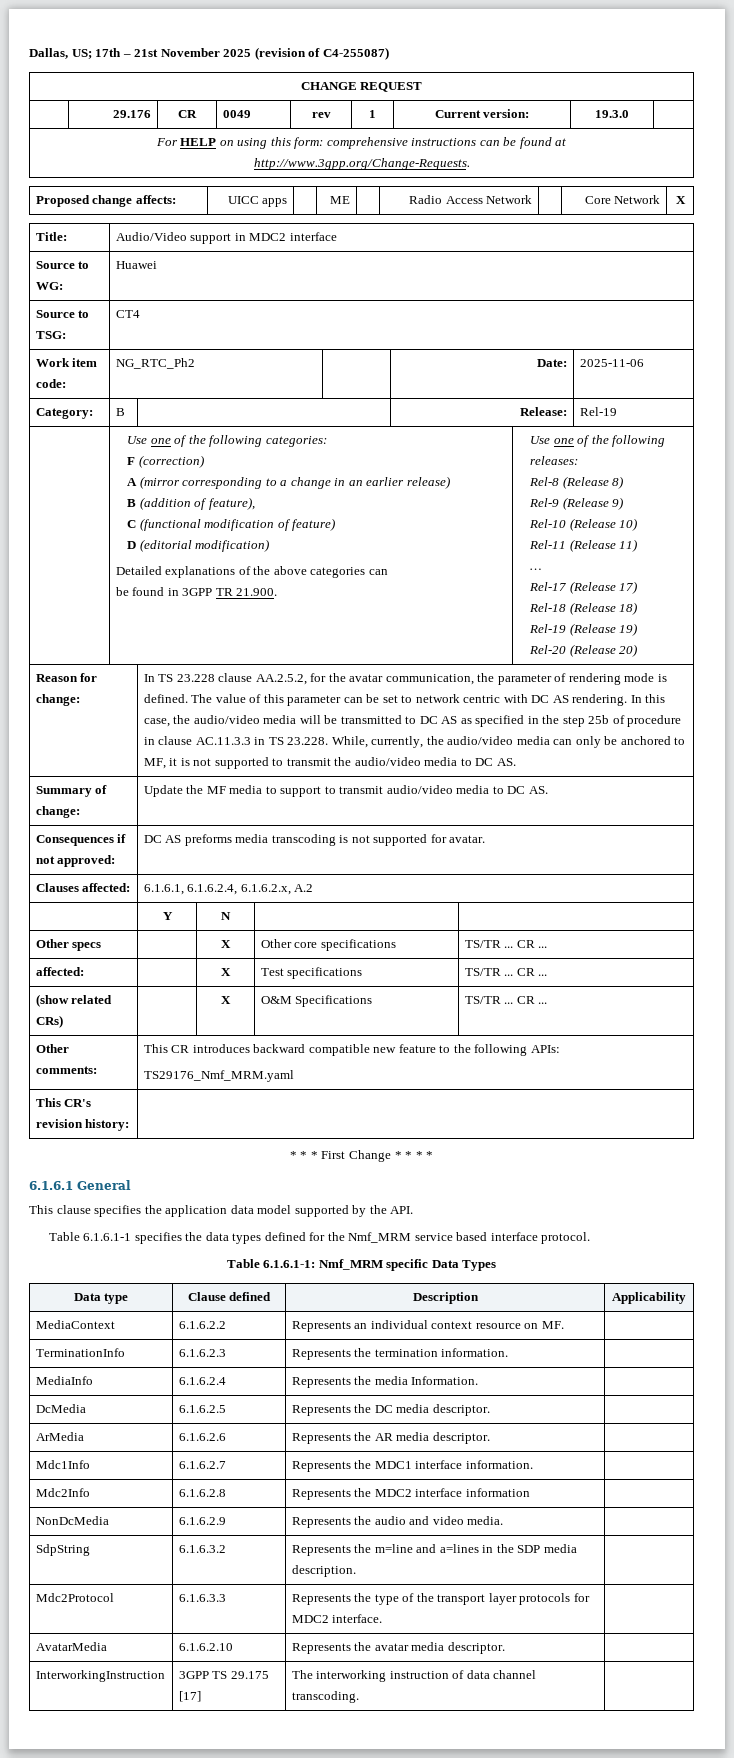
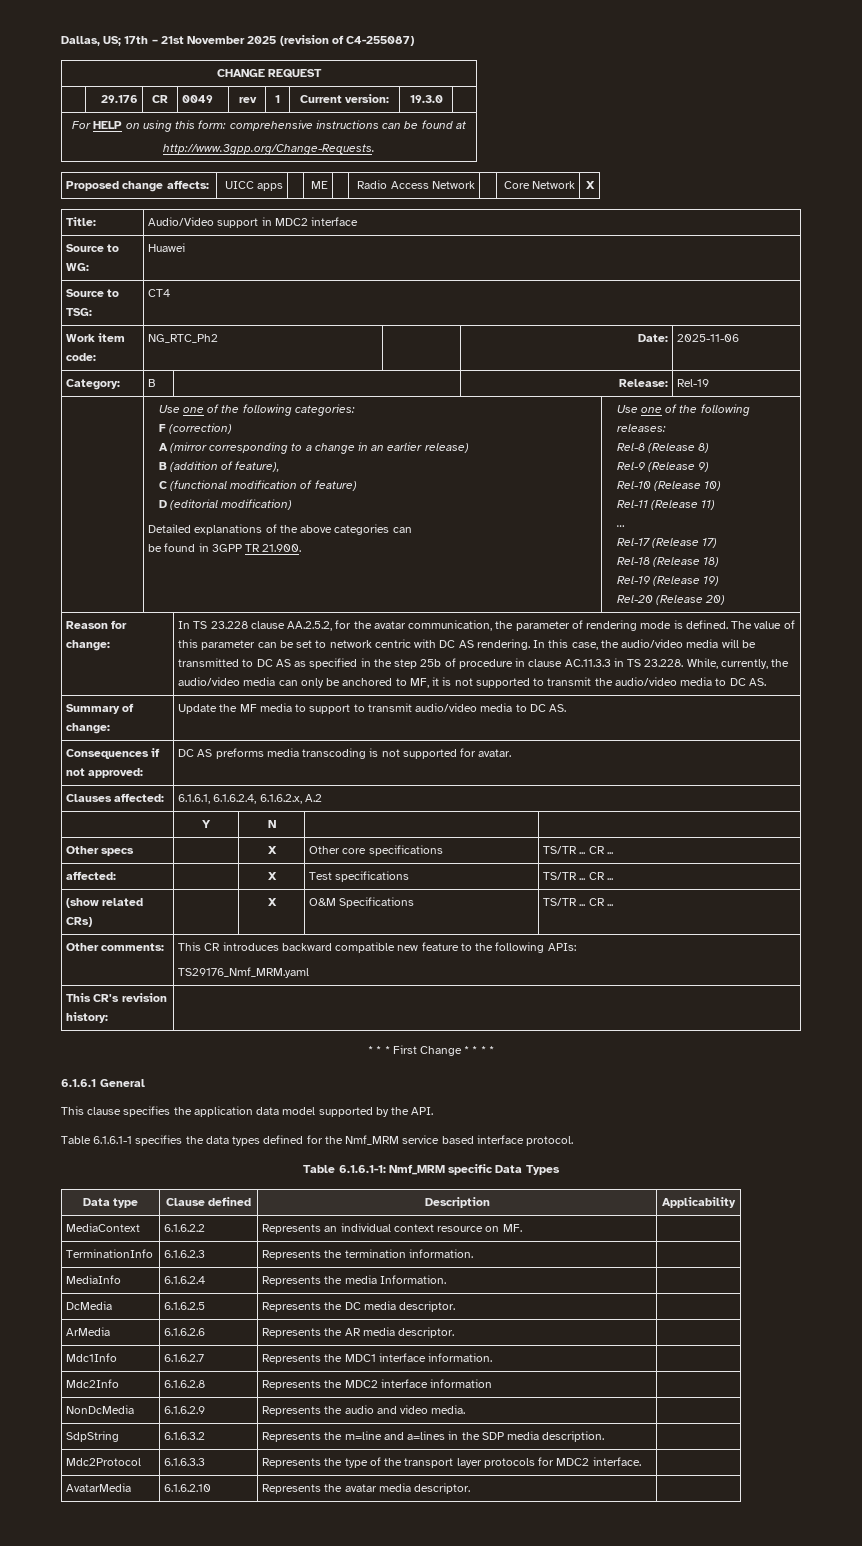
[35,1670,165,1682] [178,1671,269,1679] [178,1691,201,1702] [291,1670,537,1682] [291,1691,359,1703] // InterworkingInstruction | 3GPP TS 29.175 [17] | The interworking instruction of data channel transcoding. | -> (471, 1488) none

